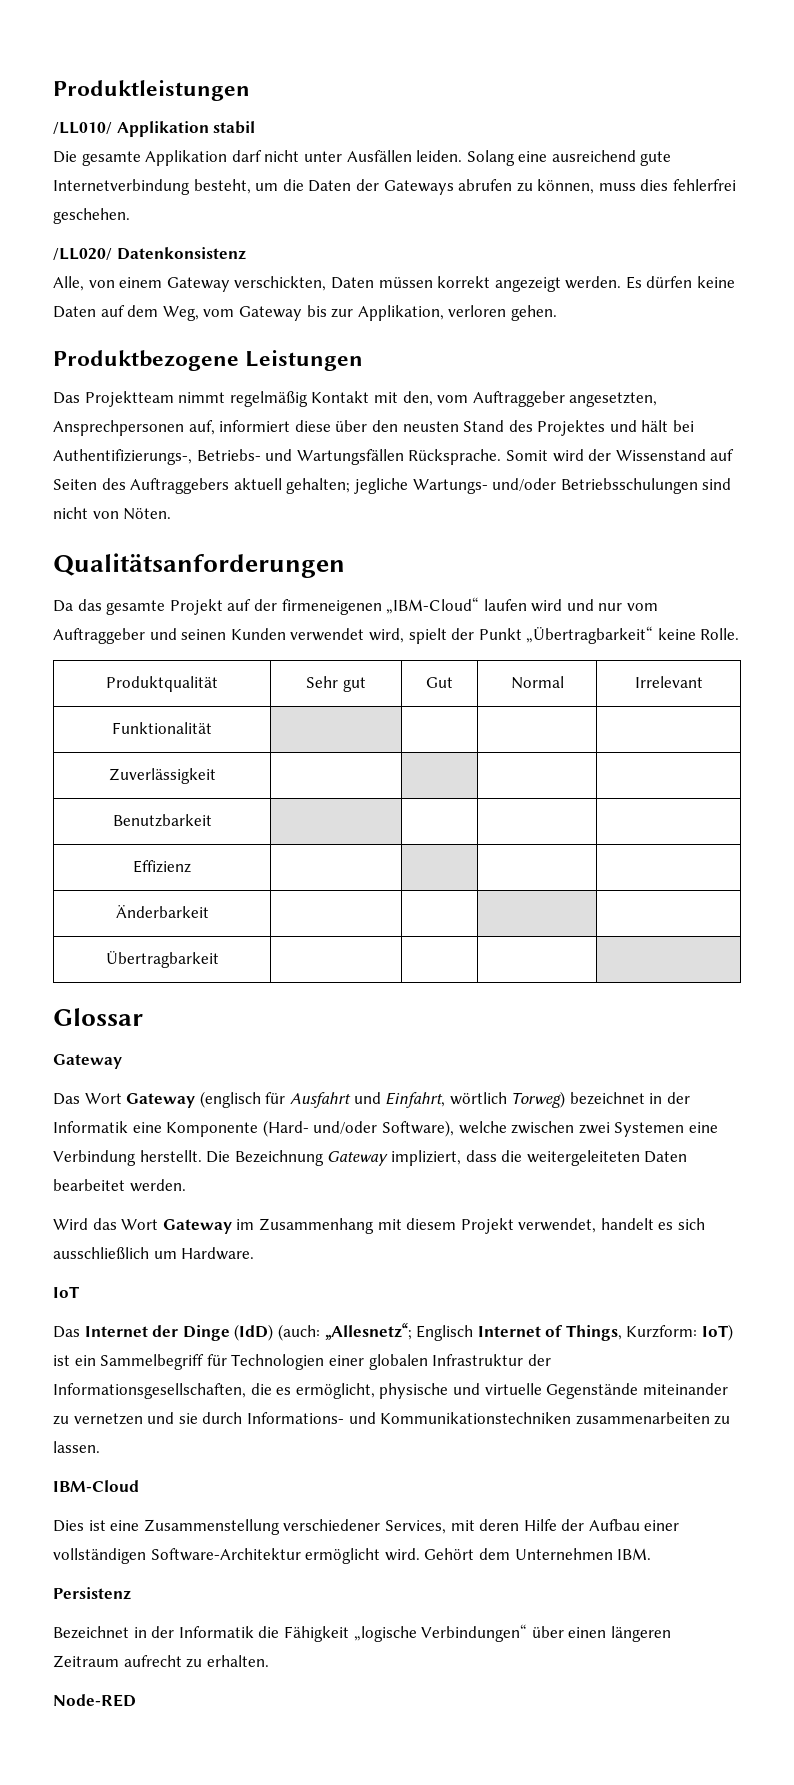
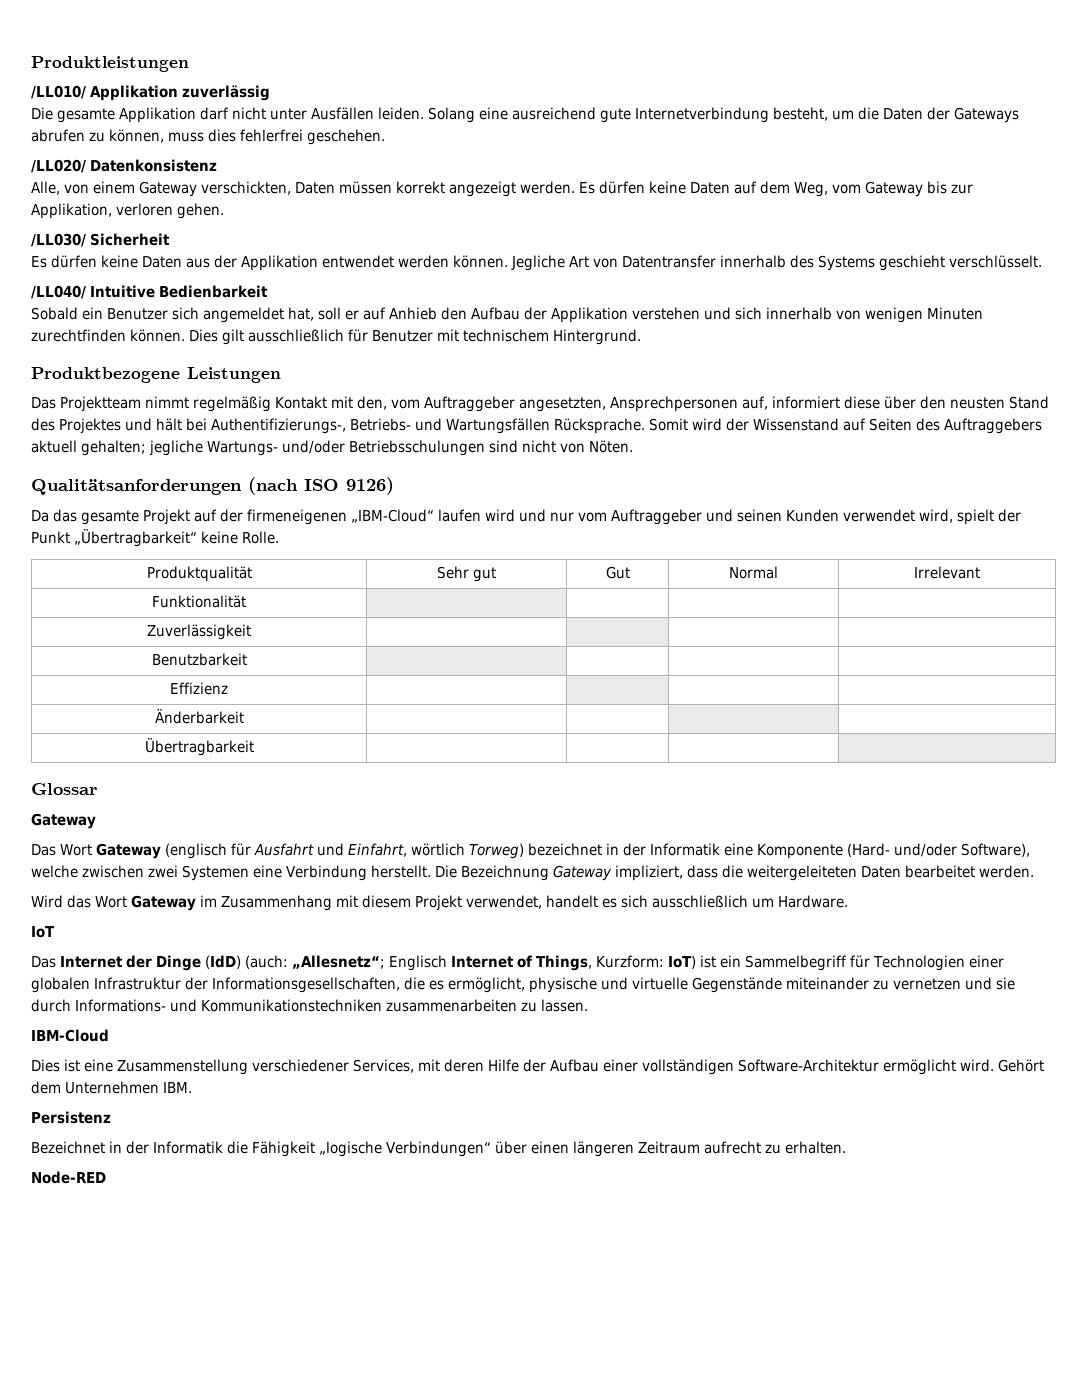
[213,121,256,134] stabil -> [182,85,270,101] zuverlässig
(557, 313) none -> [31,233,170,247] [31,255,1042,271] [31,285,268,299] [31,307,983,323] [31,329,641,345] // /LL030/ Sicherheit // Es dürfen keine Daten aus der Applikation entwendet werden können. Jegliche Art von Datentransfer innerhalb des Systems geschieht verschlüsselt. // /LL040/ Intuitive Bedienbarkeit // Sobald ein Benutzer sich angemeldet hat, soll er auf Anhieb den Aufbau der Applikation verstehen und sich innerhalb von wenigen Minuten zurechtfinden können. Dies gilt ausschließlich für Benutzer mit technischem Hintergrund.
(345, 565) none -> [248,477,394,495] (nach ISO 9126)

